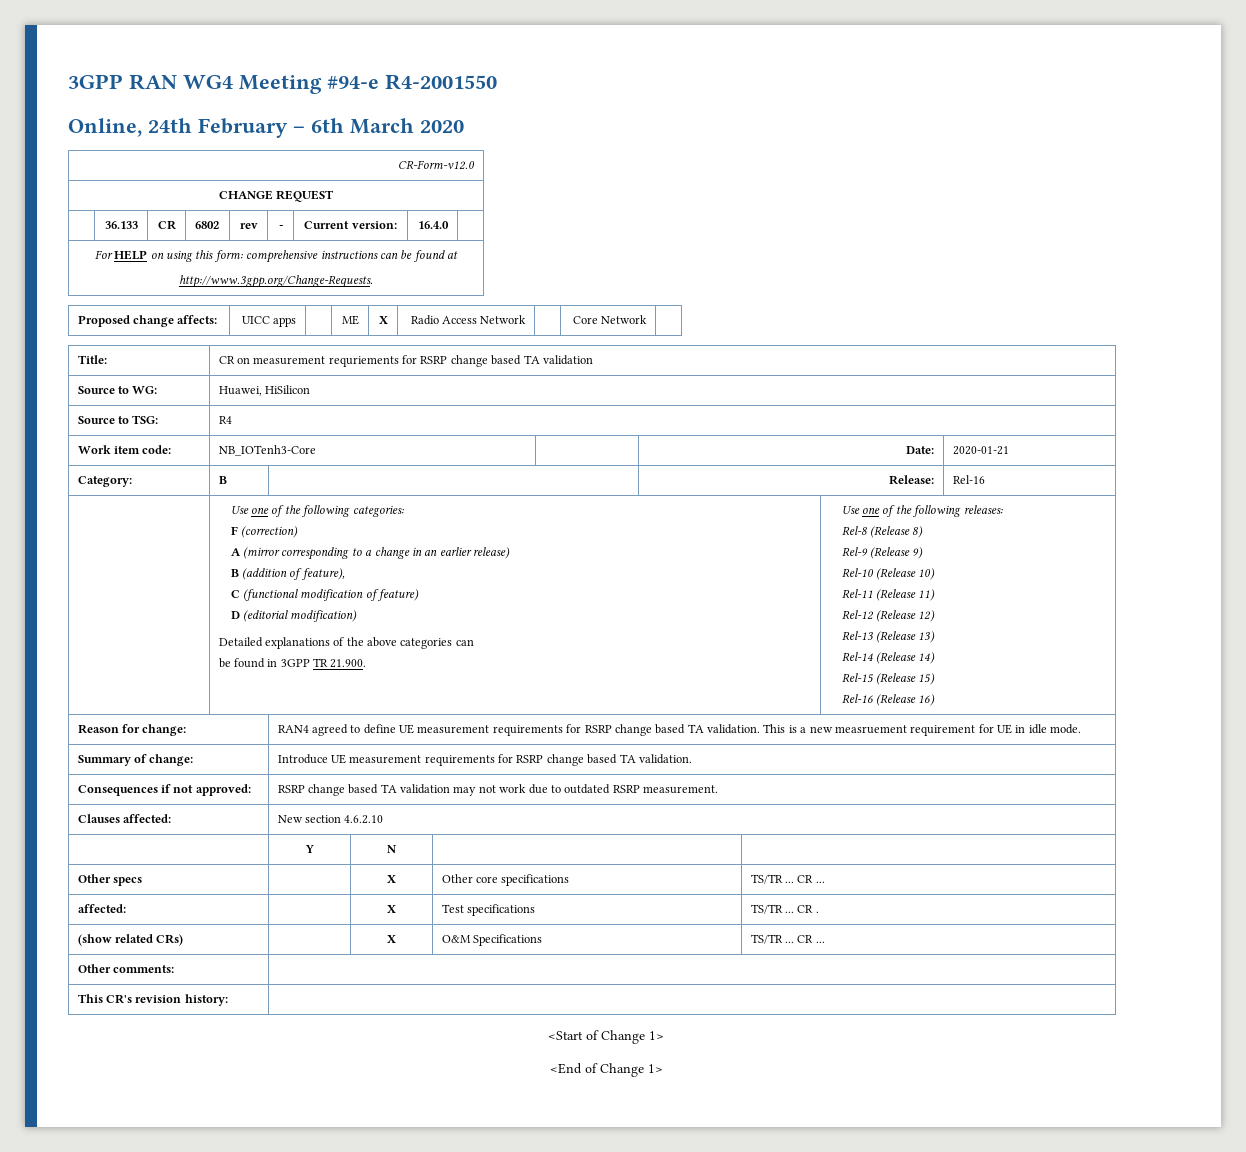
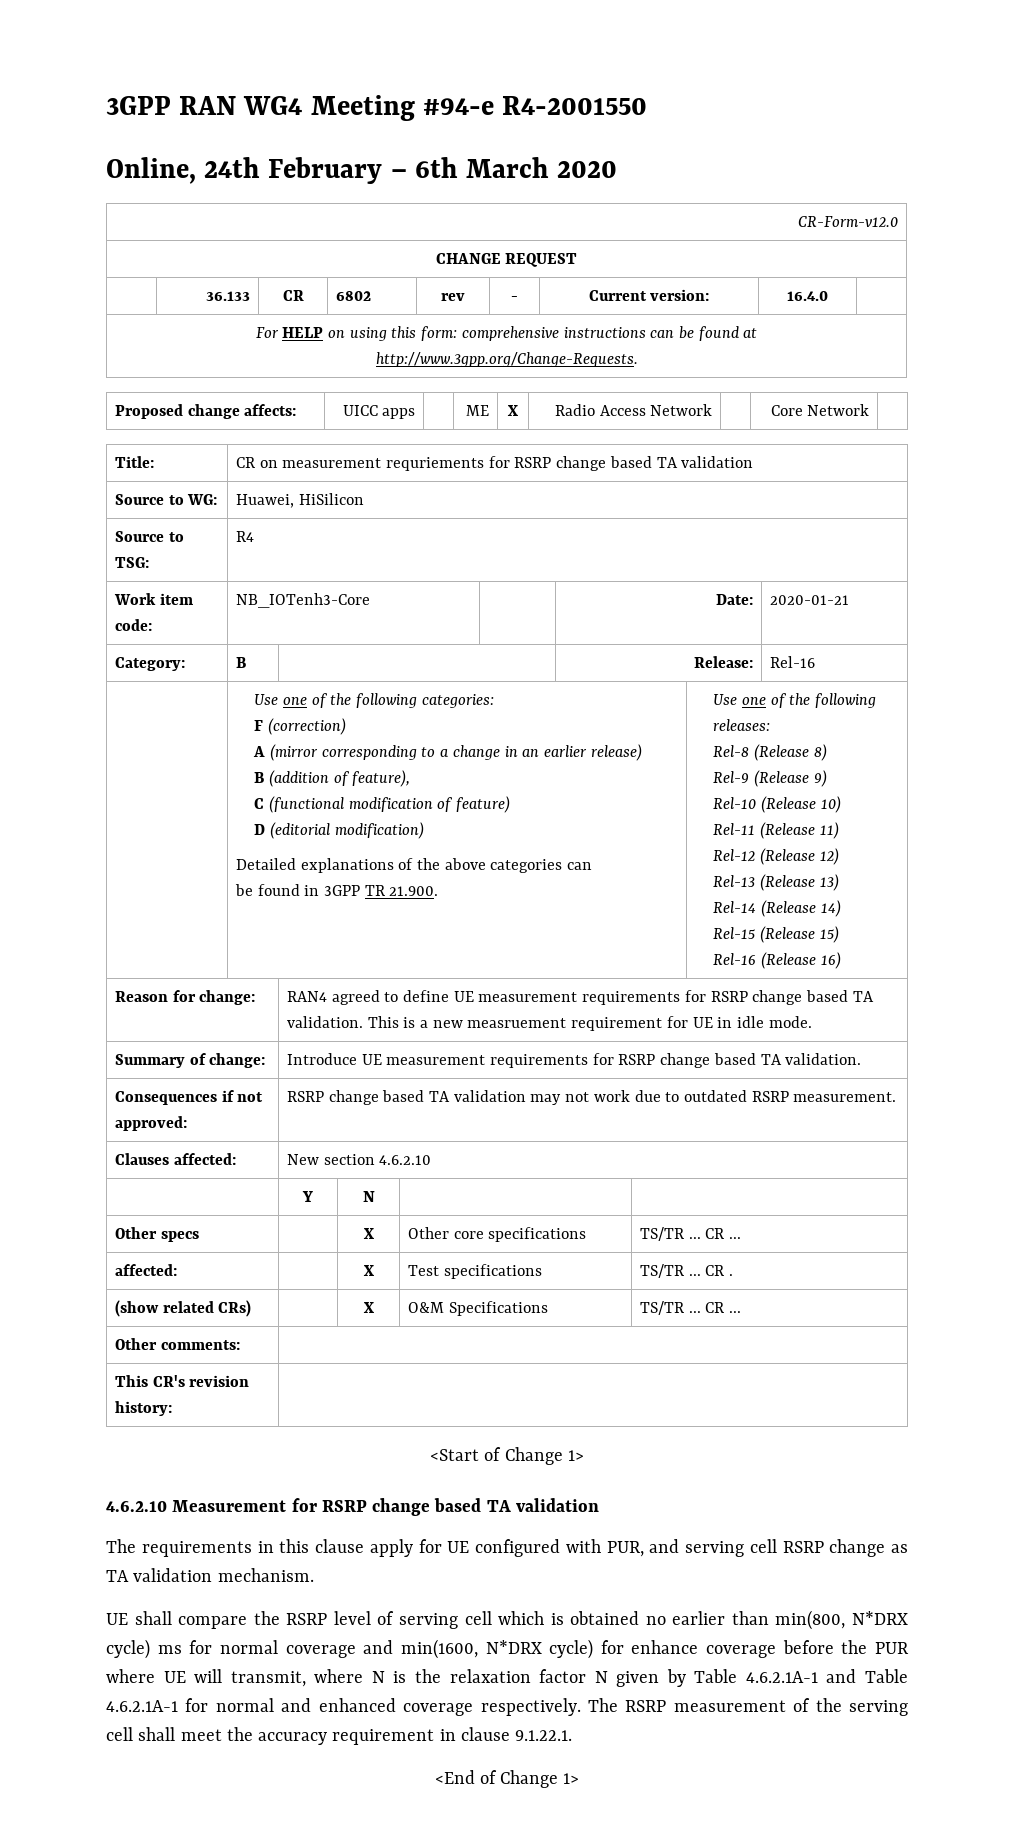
(664, 1035) none -> [106,1498,599,1516] [106,1539,908,1557] [106,1568,314,1582] [106,1610,908,1630] [106,1639,909,1659] [106,1669,908,1687] [106,1698,908,1716] [106,1727,573,1745] // 4.6.2.10 Measurement for RSRP change based TA validation // The requirements in this clause apply for UE configured with PUR, and serving cell RSRP change as TA validation mechanism. // UE shall compare the RSRP level of serving cell which is obtained no earlier than min(800, N*DRX cycle) ms for normal coverage and min(1600, N*DRX cycle) for enhance coverage before the PUR where UE will transmit, where N is the relaxation factor N given by Table 4.6.2.1A-1 and Table 4.6.2.1A-1 for normal and enhanced coverage respectively. The RSRP measurement of the serving cell shall meet the accuracy requirement in clause 9.1.22.1.

